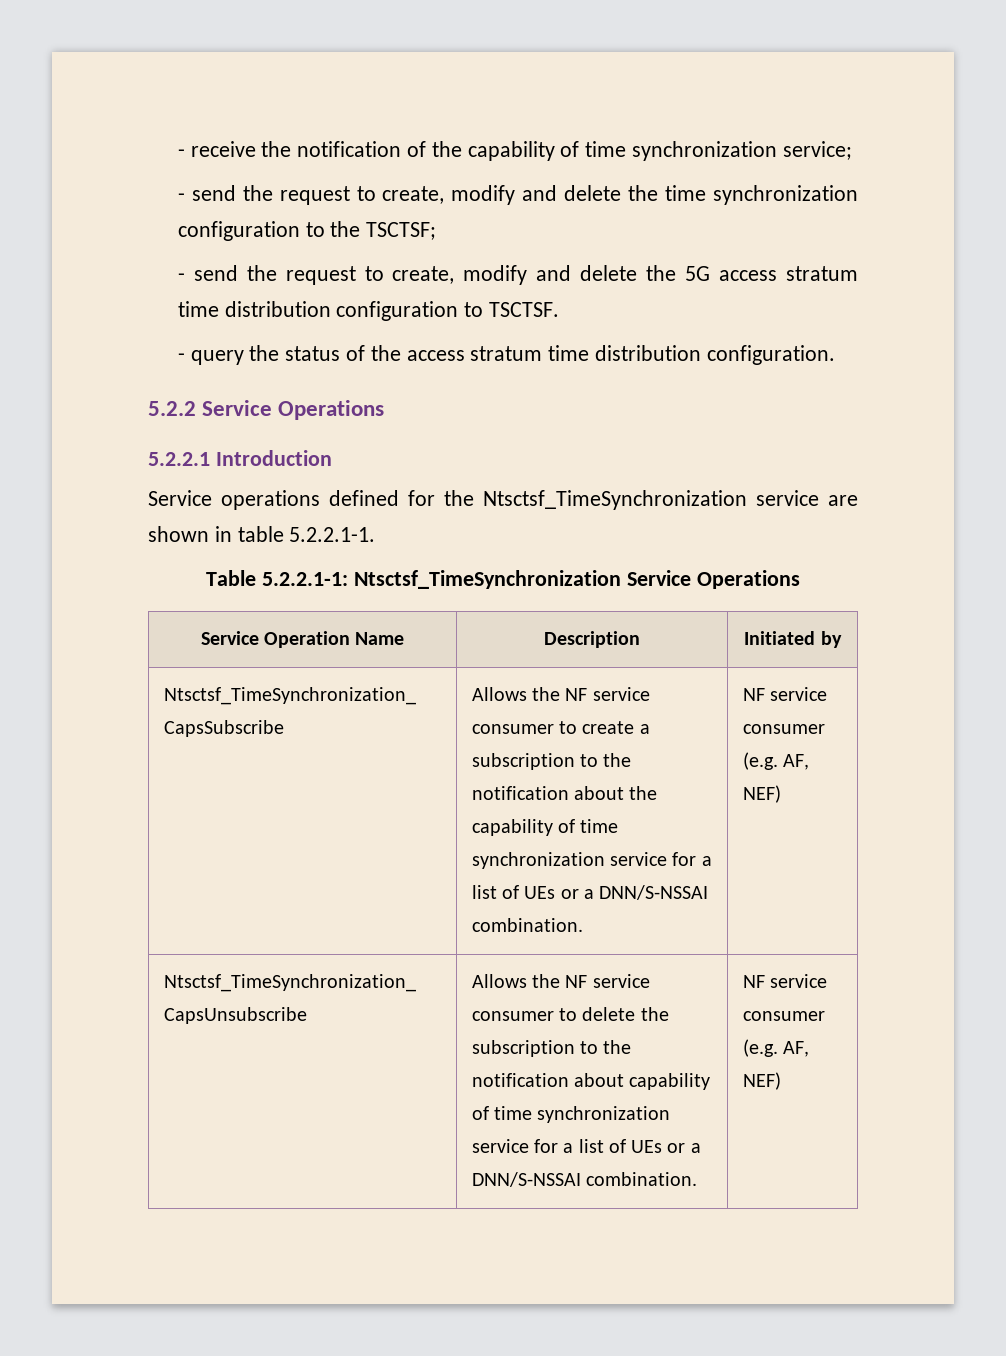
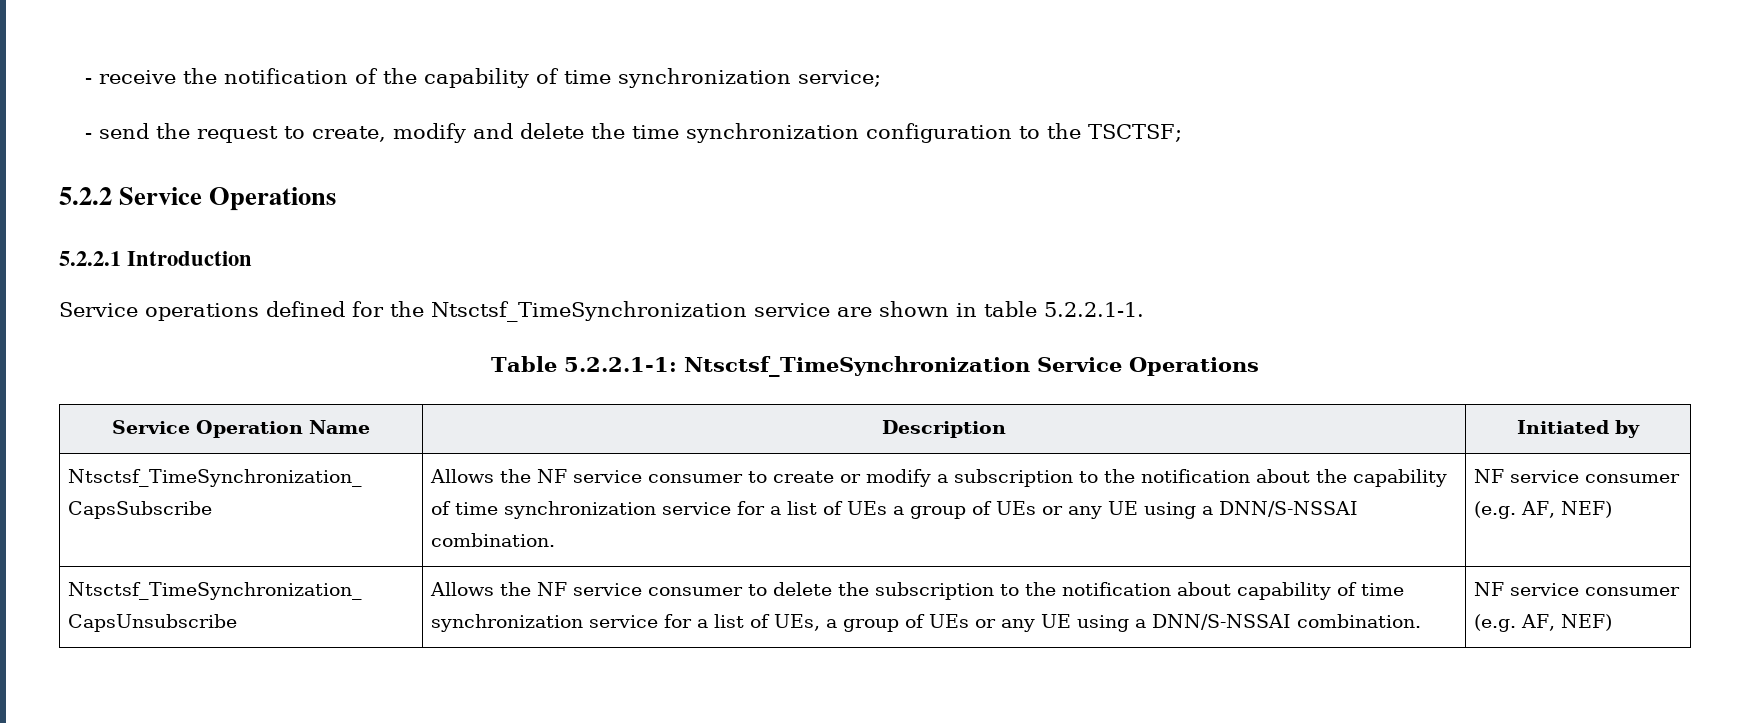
[177,265,858,285] [177,301,560,321] [177,345,835,365] // - send the request to create, modify and delete the 5G access stratum time distribution configuration to TSCTSF. // - query the status of the access stratum time distribution configuration. -> (1183, 133) none
(635, 727) none -> [839,469,931,487] or modify
[560,889,579,899] or -> [892,501,1196,519] a group of UEs or any UE using
[631,1140,686,1153] UEs or -> [773,614,1129,632] UEs, a group of UEs or any UE using

